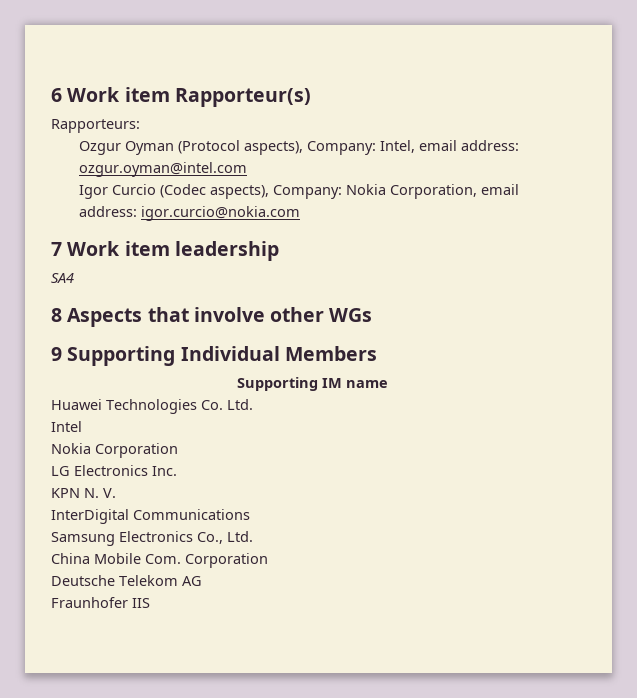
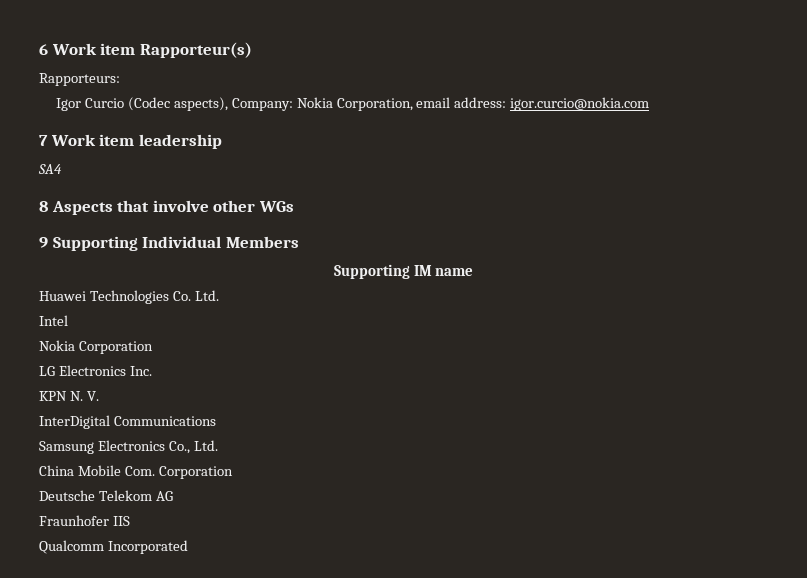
[79,140,520,155] [79,162,248,177] // Ozgur Oyman (Protocol aspects), Company: Intel, email address: ozgur.oyman@intel.com -> (120, 79) none
(150, 603) none -> [39,540,188,554] // Qualcomm Incorporated

